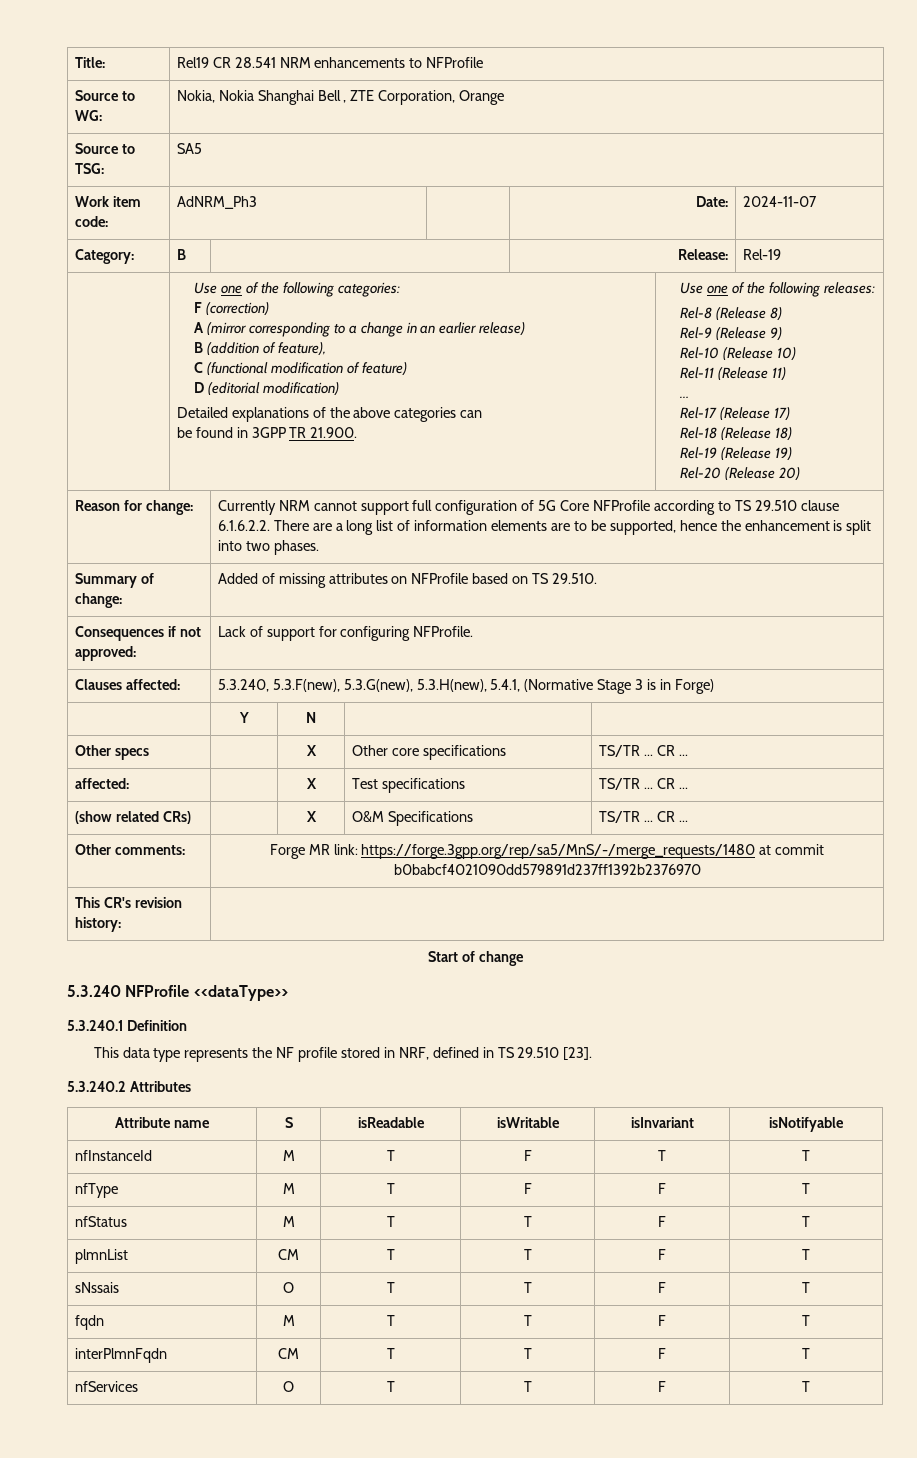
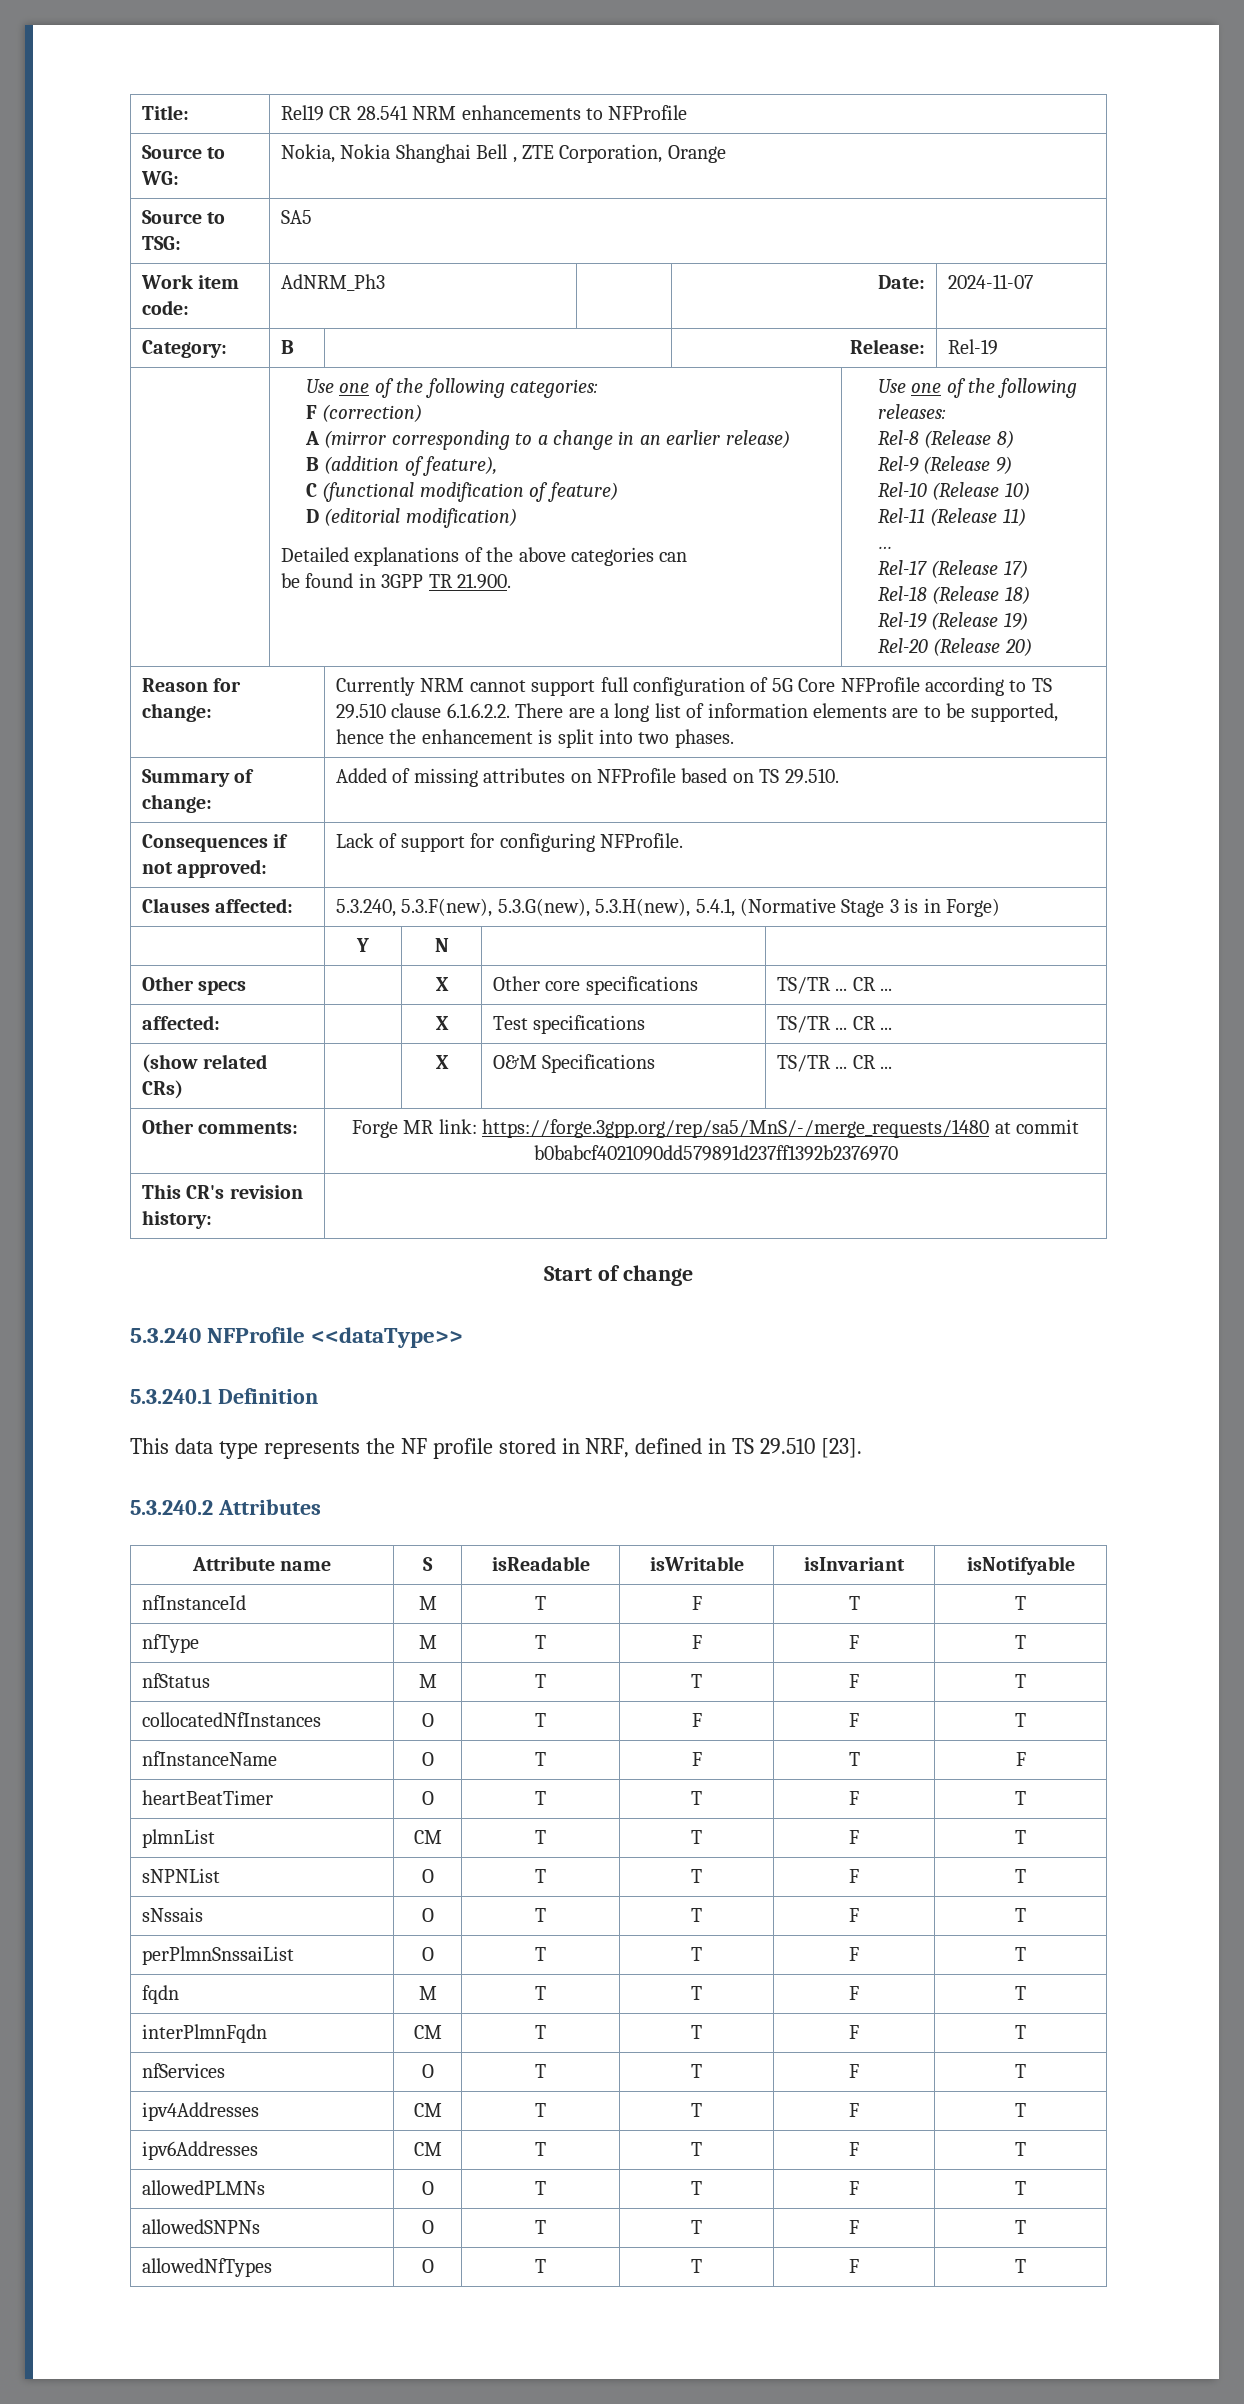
(810, 1221) none -> [141,1712,321,1727] [421,1713,434,1727] [535,1713,546,1727] [691,1713,702,1727] [849,1713,860,1727] [1015,1713,1026,1727] [141,1751,277,1766] [421,1752,434,1766] [535,1752,546,1766] [691,1752,702,1766] [848,1752,860,1766] [1015,1752,1026,1766] [141,1790,273,1805] [421,1791,434,1805] [535,1791,546,1805] [691,1791,703,1805] [849,1791,860,1805] [1015,1791,1026,1805] // collocatedNfInstances | O | T | F | F | T // nfInstanceName | O | T | F | T | F // heartBeatTimer | O | T | T | F | T
(810, 1254) none -> [141,1868,220,1883] [421,1869,434,1883] [535,1869,546,1883] [691,1869,703,1883] [849,1869,860,1883] [1015,1869,1026,1883] // sNPNList | O | T | T | F | T
(810, 1287) none -> [141,1946,294,1965] [421,1947,434,1961] [535,1947,546,1961] [691,1947,703,1961] [849,1947,860,1961] [1015,1947,1026,1961] // perPlmnSnssaiList | O | T | T | F | T
(810, 1386) none -> [141,2102,259,2121] [413,2103,442,2117] [535,2103,546,2117] [691,2103,703,2117] [849,2103,860,2117] [1015,2103,1026,2117] [141,2141,258,2160] [413,2142,442,2156] [535,2142,546,2156] [691,2142,703,2156] [849,2142,860,2156] [1015,2142,1026,2156] [141,2180,265,2195] [421,2181,434,2195] [535,2181,546,2195] [691,2181,703,2195] [849,2181,860,2195] [1015,2181,1026,2195] [141,2219,260,2234] [421,2220,434,2234] [535,2220,546,2234] [691,2220,703,2234] [849,2220,860,2234] [1015,2220,1026,2234] [141,2258,272,2277] [421,2259,434,2273] [535,2259,546,2273] [691,2259,703,2273] [849,2259,860,2273] [1015,2259,1026,2273] // ipv4Addresses | CM | T | T | F | T // ipv6Addresses | CM | T | T | F | T // allowedPLMNs | O | T | T | F | T // allowedSNPNs | O | T | T | F | T // allowedNfTypes | O | T | T | F | T

